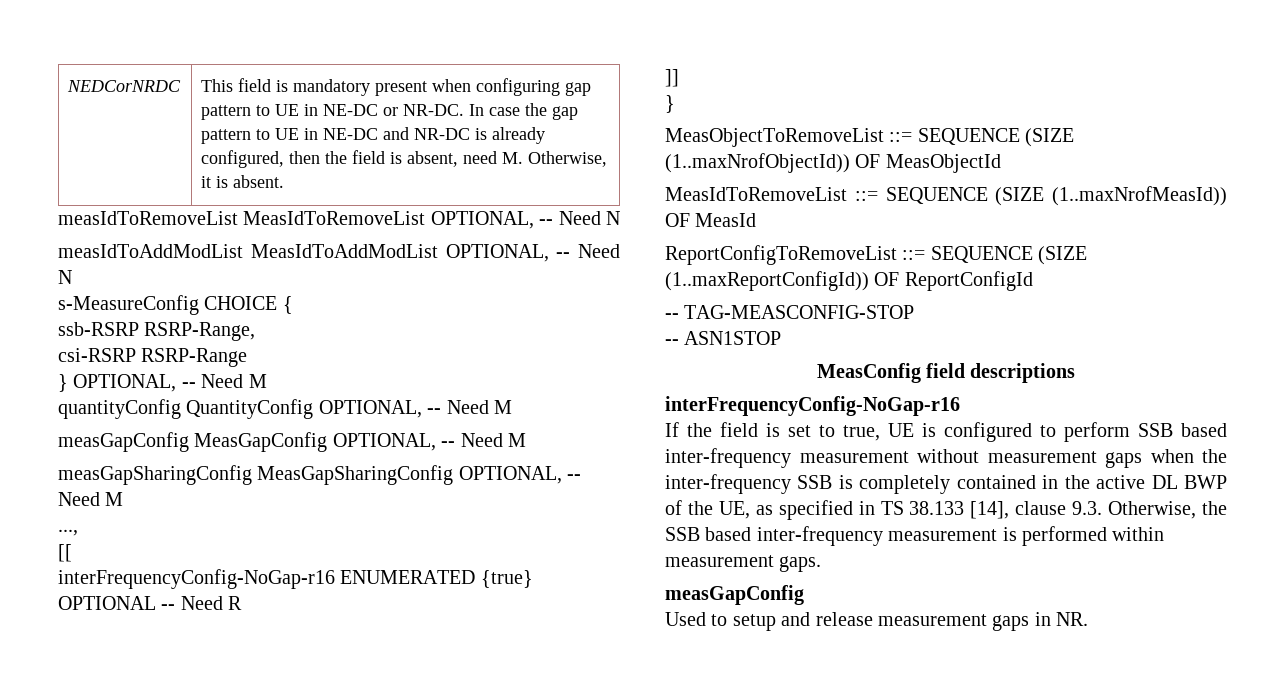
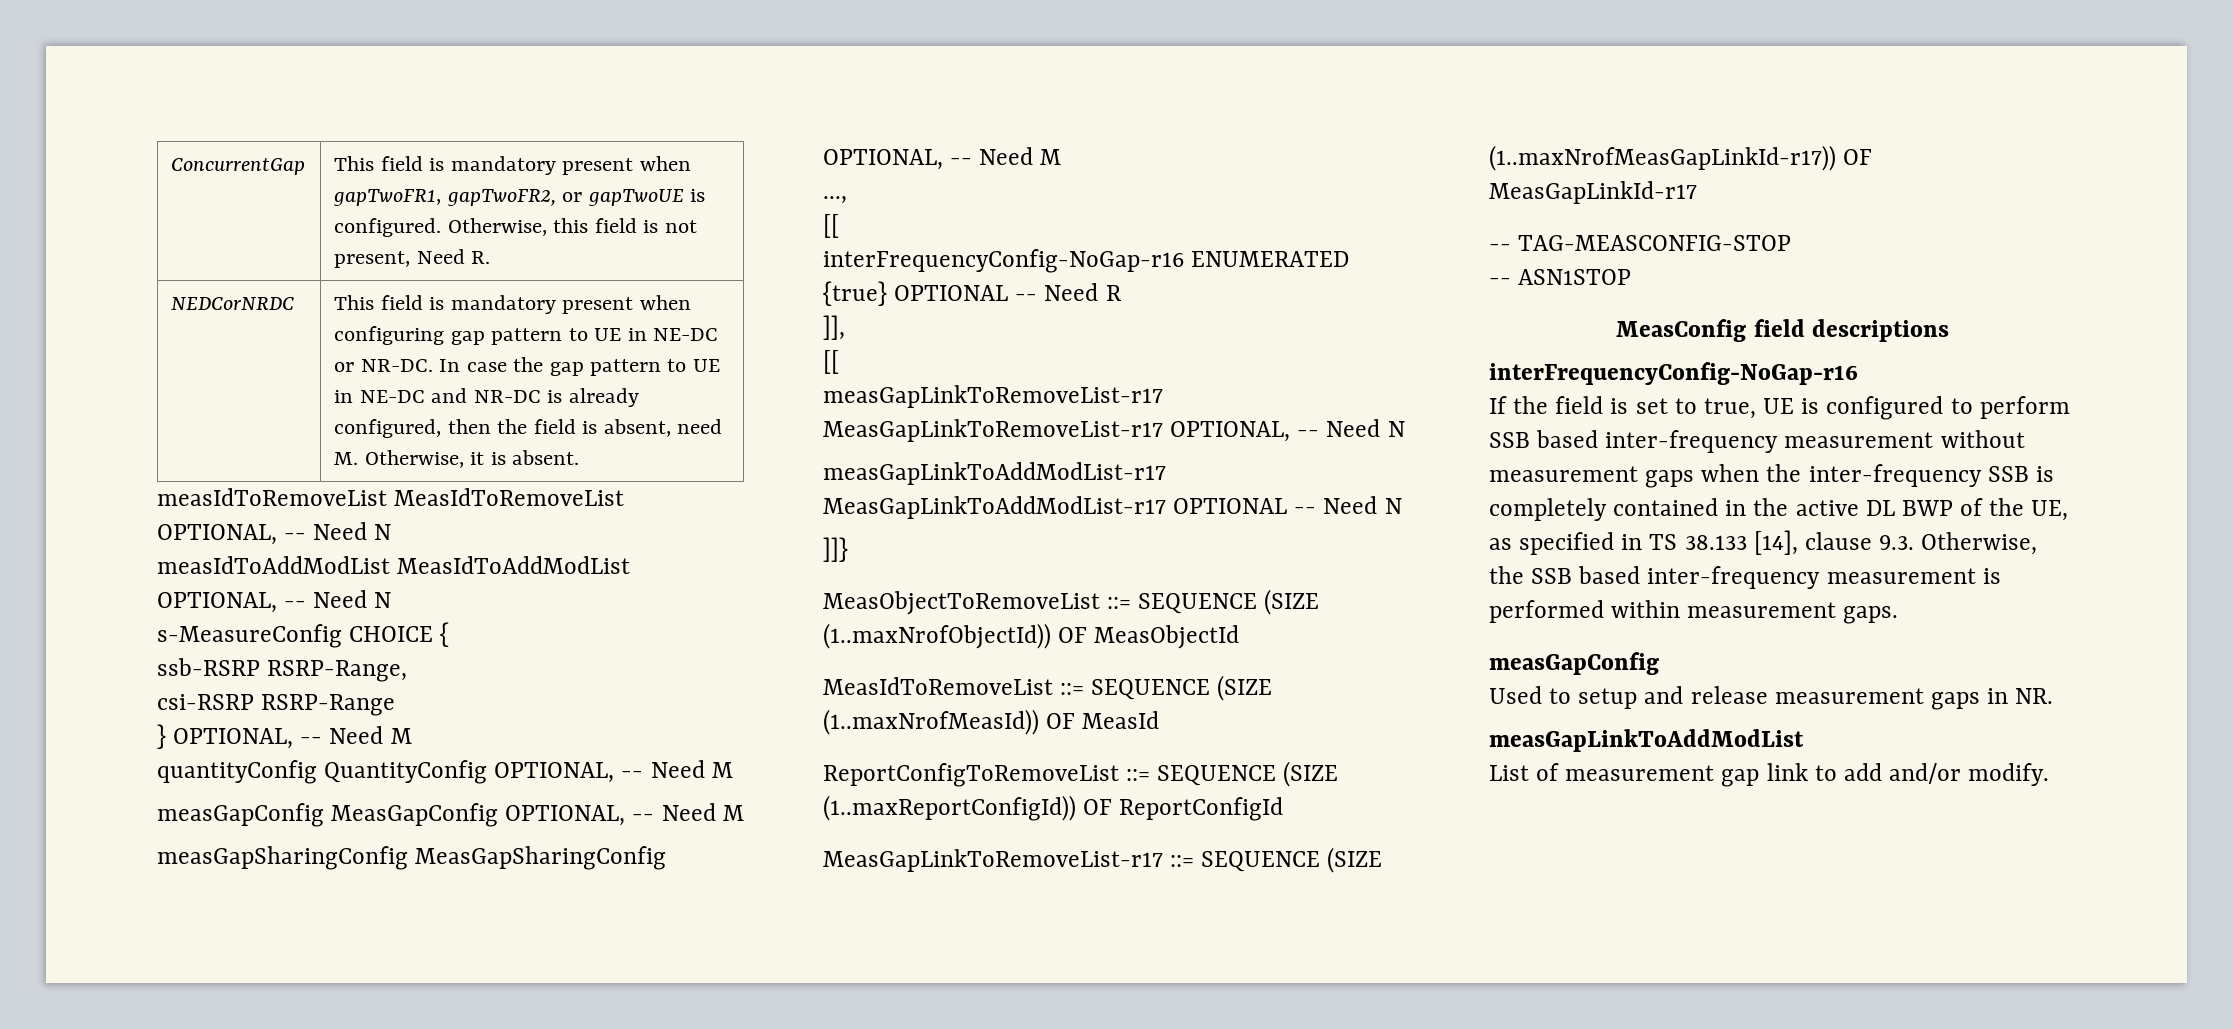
(67, 86) none -> [171,158,306,175] [334,156,691,175] [333,189,706,206] [334,218,697,237] [334,249,491,268] ConcurrentGap | This field is mandatory present when gapTwoFR1, gapTwoFR2, or gapTwoUE is configured. Otherwise, this field is not present, Need R. //
[665,69,679,87] [665,95,675,113] ]] // } -> [823,315,845,340] [823,350,839,374] [823,385,1163,408] [823,419,1405,442] [823,462,1166,485] [823,496,1402,519] [823,537,848,562] ]], // [[ // measGapLinkToRemoveList-r17 MeasGapLinkToRemoveList-r17 OPTIONAL, -- Need N // measGapLinkToAddModList-r17 MeasGapLinkToAddModList-r17 OPTIONAL -- Need N // ]]}
(1033, 281) none -> [823,847,1383,873] [1489,145,1873,171] [1489,181,1697,204] // MeasGapLinkToRemoveList-r17 ::= SEQUENCE (SIZE (1..maxNrofMeasGapLinkId-r17)) OF MeasGapLinkId-r17
(1089, 619) none -> [1489,729,1804,752] [1489,763,2050,787] // measGapLinkToAddModList // List of measurement gap link to add and/or modify.

